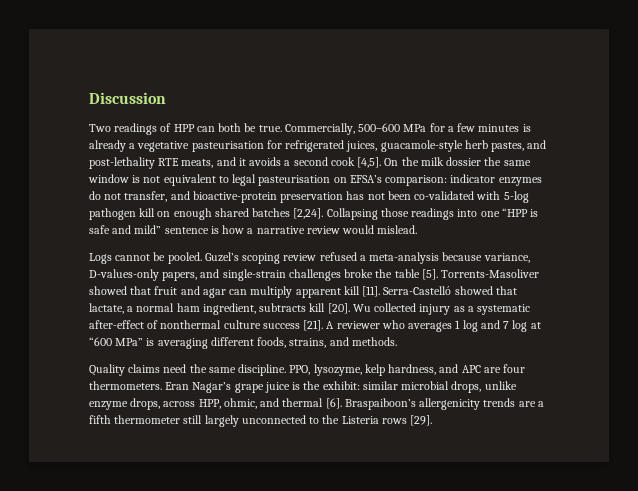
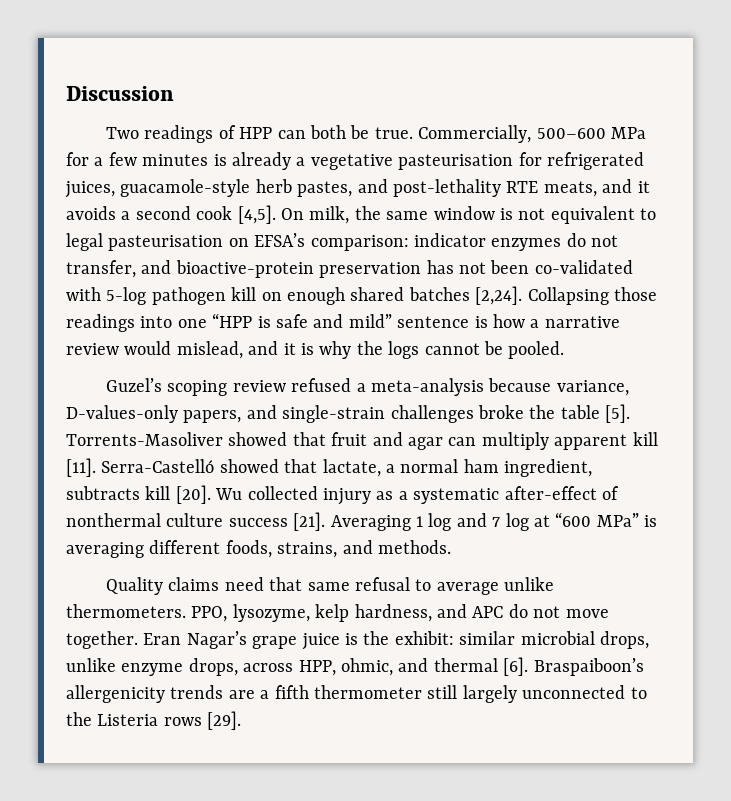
[401,157,482,166] the milk dossier -> [309,206,350,224] milk,
[377,225,418,234] [89,253,112,264] mislead. // Logs -> [176,341,420,359] mislead, and it is why the logs
(202, 258) none -> (565, 350) //
[326,320,453,332] A reviewer who averages -> [330,515,411,531] Averaging
[189,364,287,376] the same discipline. -> [269,577,555,595] [66,604,186,618] that same refusal to average unlike thermometers.
[483,364,526,373] [89,381,162,390] are four thermometers. -> [508,604,609,618] [66,631,138,649] do not move together.

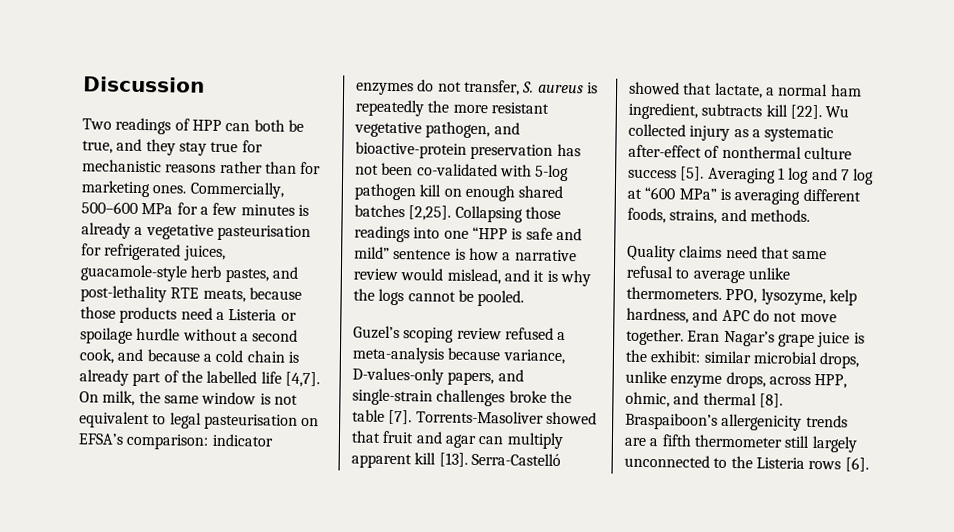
[374,127,413,139] true. -> [82,138,263,156] [82,159,322,175] [81,180,187,198] true, and they stay true for mechanistic reasons rather than for marketing ones.
[602,179,650,193] [66,205,276,224] and it avoids a second cook [4,5]. -> [248,287,302,300] [80,306,297,324] [80,327,299,344] [79,348,299,364] [79,369,320,388] because those products need a Listeria or spoilage hurdle without a second cook, and because a cold chain is already part of the labelled life [4,7].
(136, 269) none -> [522,81,598,94] [355,99,549,117] [354,121,491,139] S. aureus is repeatedly the more resistant vegetative pathogen,
[475,286,523,305] [2,24]. -> [408,205,452,221] [2,25].
[605,404,631,423] [5]. -> [388,409,413,425] [7].
[66,458,96,477] [11]. -> [438,452,468,467] [13].
[175,485,211,504] [20]. -> [789,104,822,120] [22].
[293,512,326,531] [21]. -> [680,166,705,181] [5].
[503,657,529,676] [6]. -> [758,393,783,408] [8].
[207,711,242,730] [29]. -> [844,457,869,472] [6].

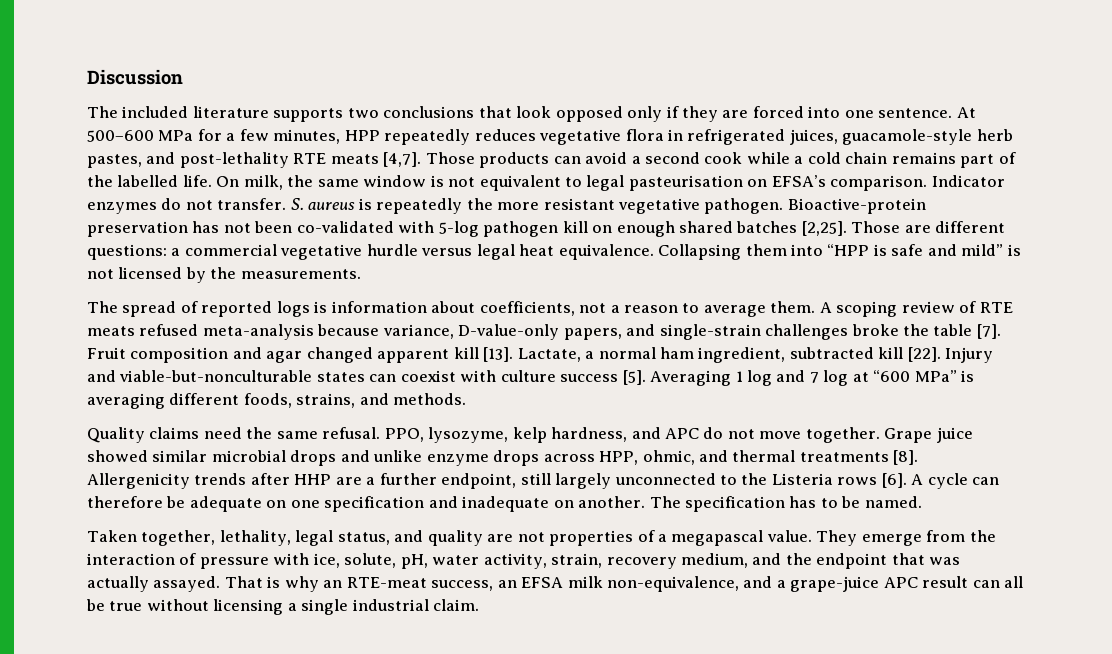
[82,117,304,135] [82,138,263,156] [82,159,322,175] [81,180,284,199] Two readings of HPP can both be true, and they stay true for mechanistic reasons rather than for marketing ones. Commercially, -> [87,106,976,122] The included literature supports two conclusions that look opposed only if they are forced into one sentence. At
[240,204,309,216] [81,222,311,242] [81,243,102,256] minutes is already a vegetative pasteurisation for -> [273,129,684,145] minutes, HPP repeatedly reduces vegetative flora in
[202,287,302,303] [80,306,297,324] [80,327,299,344] [79,348,200,364] meats, because those products need a Listeria or spoilage hurdle without a second cook, and because -> [330,152,790,168] meats [4,7]. Those products can avoid a second cook while
[287,351,299,363] [79,369,129,386] is already -> [891,152,956,164] remains
[260,371,320,388] life [4,7]. -> [182,175,212,187] life.
[126,433,273,450] comparison: indicator -> [830,175,1005,191] comparison. Indicator
[463,79,520,96] transfer, -> [217,198,287,210] transfer.
[425,121,520,139] [355,141,467,159] pathogen, and bioactive-protein -> [704,198,926,214] pathogen. Bioactive-protein
[454,205,561,223] [354,225,469,243] Collapsing those readings into one -> [851,221,1006,233] [87,244,824,260] Those are different questions: a commercial vegetative hurdle versus legal heat equivalence. Collapsing them into
[393,247,577,262] [353,268,591,287] [353,288,525,307] [353,325,567,343] sentence is how a narrative review would mislead, and it is why the logs cannot be pooled. // Guzel’s scoping review refused a -> [1007,244,1021,256] [87,267,361,283] [87,301,1013,317] [87,324,199,336] is not licensed by the measurements. // The spread of reported logs is information about coefficients, not a reason to average them. A scoping review of RTE meats refused
[352,367,444,385] D-values-only -> [458,324,560,340] D-value-only
[415,410,597,425] [351,430,564,450] [351,452,561,469] [629,81,763,99] Torrents-Masoliver showed that fruit and agar can multiply apparent kill [13]. Serra-Castelló showed that lactate, -> [87,347,581,363] Fruit composition and agar changed apparent kill [13]. Lactate,
[701,103,763,117] subtracts -> [789,347,874,359] subtracted
[825,106,850,118] [628,123,835,143] [628,144,802,159] Wu collected injury as a systematic after-effect of nonthermal -> [945,347,994,363] [87,370,497,382] Injury and viable-but-nonculturable states can coexist with
[760,246,828,260] [626,265,791,284] [626,286,722,300] that same refusal to average unlike thermometers. -> [246,427,381,439] the same refusal.
[687,330,865,348] [625,349,860,369] Eran Nagar’s grape juice is the exhibit: similar microbial drops, -> [884,427,973,443] [87,450,370,466] Grape juice showed similar microbial drops and
[725,371,766,389] drops, -> [493,450,540,466] drops
[758,393,783,408] [625,412,848,431] [624,434,783,448] [8]. Braspaiboon’s allergenicity trends are a fifth thermometer -> [799,450,919,465] [87,473,517,489] treatments [8]. Allergenicity trends after HHP are a further endpoint,
(869, 464) none -> [911,473,1000,489] [87,496,922,512] [87,530,996,546] [87,553,961,569] [87,576,1024,592] [86,599,480,615] A cycle can therefore be adequate on one specification and inadequate on another. The specification has to be named. // Taken together, lethality, legal status, and quality are not properties of a megapascal value. They emerge from the interaction of pressure with ice, solute, pH, water activity, strain, recovery medium, and the endpoint that was actually assayed. That is why an RTE-meat success, an EFSA milk non-equivalence, and a grape-juice APC result can all be true without licensing a single industrial claim.

